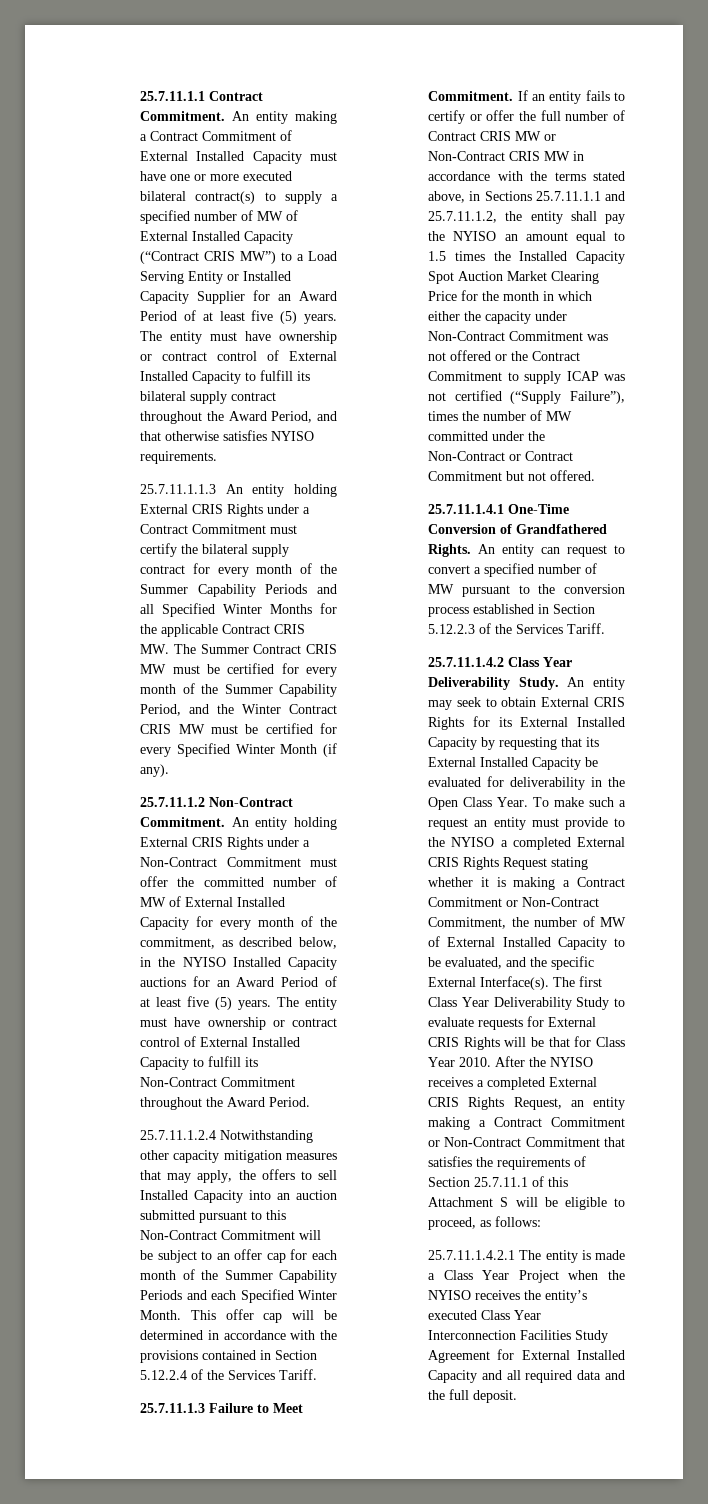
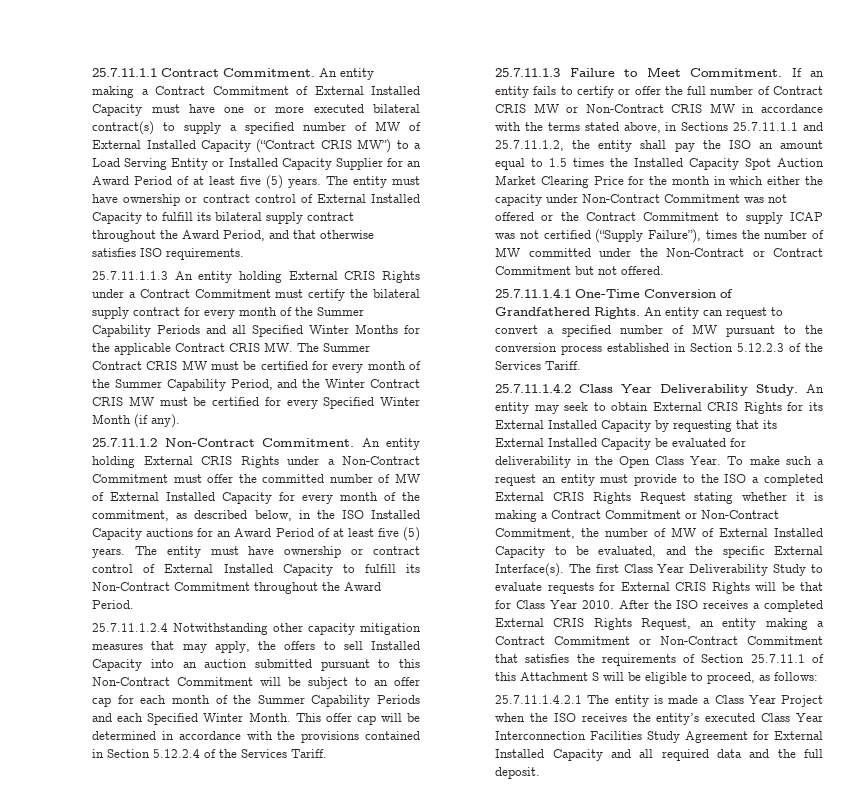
[271,431,315,441] NYISO -> [140,248,163,257] ISO
[182,957,226,967] NYISO -> [341,510,364,519] ISO
[453,231,497,241] NYISO -> [728,140,751,149] ISO
[451,837,495,847] NYISO -> [724,474,747,483] ISO
[550,1057,594,1067] NYISO -> [676,600,699,609] ISO
[428,1290,472,1300] NYISO -> [553,713,576,722] ISO

